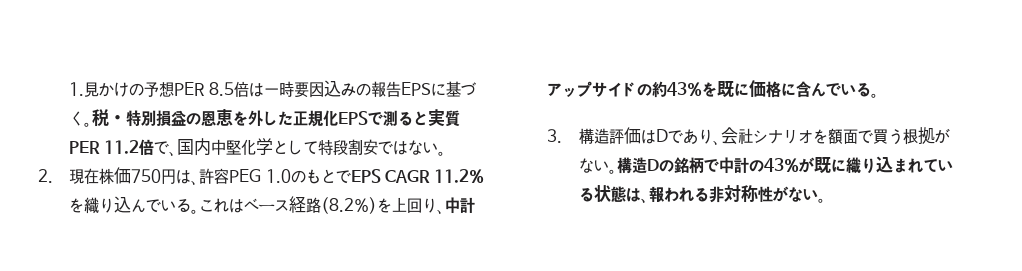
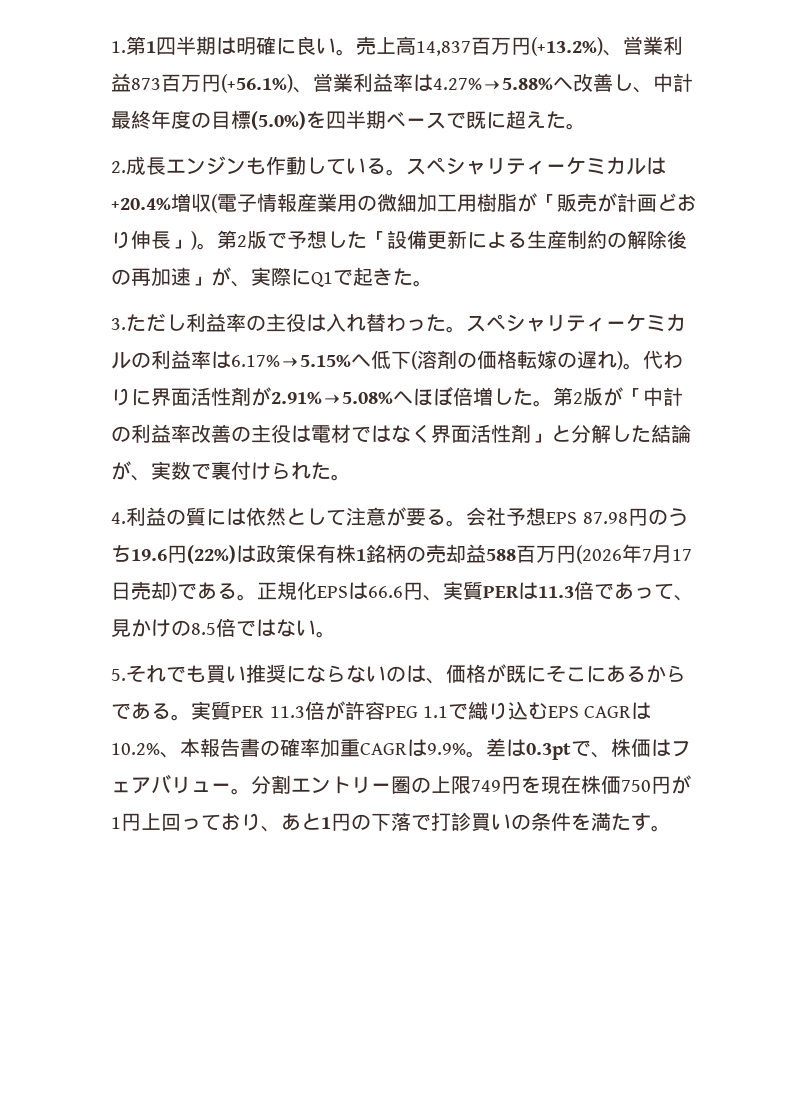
[84,80,477,98] [69,109,461,127] [69,138,446,157] [38,167,485,186] [69,196,476,215] [547,80,880,98] [547,127,950,146] [578,156,953,174] [578,185,818,203] 見かけの予想PER 8.5倍は一時要因込みの報告EPSに基づく。税・特別損益の恩恵を外した正規化EPSで測ると実質PER 11.2倍で、国内中堅化学として特段割安ではない。 // 2.現在株価750円は、許容PEG 1.0のもとでEPS CAGR 11.2%を織り込んでいる。これはベース経路(8.2%)を上回り、中計アップサイドの約43%を既に価格に含んでいる。 // 3.構造評価はDであり、会社シナリオを額面で買う根拠がない。構造Dの銘柄で中計の43%が既に織り込まれている状態は、報われる非対称性がない -> [126,36,684,56] [111,73,694,93] [111,110,587,130] [111,156,667,176] [111,193,698,213] [111,230,688,250] [111,267,434,287] [111,313,687,333] [111,350,684,370] [111,386,684,407] [111,424,692,443] [111,461,352,481] [111,507,688,527] [111,544,693,564] [111,581,695,601] [111,618,337,638] [111,664,687,684] [111,701,652,721] [111,738,692,760] [111,774,692,795] [111,812,652,832] 第1四半期は明確に良い。売上高14,837百万円(+13.2%)、営業利益873百万円(+56.1%)、営業利益率は4.27%→5.88%へ改善し、中計最終年度の目標(5.0%)を四半期ベースで既に超えた。 // 2.成長エンジンも作動している。スペシャリティーケミカルは+20.4%増収(電子情報産業用の微細加工用樹脂が「販売が計画どおり伸長」)。第2版で予想した「設備更新による生産制約の解除後の再加速」が、実際にQ1で起きた。 // 3.ただし利益率の主役は入れ替わった。スペシャリティーケミカルの利益率は6.17%→5.15%へ低下(溶剤の価格転嫁の遅れ)。代わりに界面活性剤が2.91%→5.08%へほぼ倍増した。第2版が「中計の利益率改善の主役は電材ではなく界面活性剤」と分解した結論が、実数で裏付けられた。 // 4.利益の質には依然として注意が要る。会社予想EPS 87.98円のうち19.6円(22%)は政策保有株1銘柄の売却益588百万円(2026年7月17日売却)である。正規化EPSは66.6円、実質PERは11.3倍であって、見かけの8.5倍ではない。 // 5.それでも買い推奨にならないのは、価格が既にそこにあるからである。実質PER 11.3倍が許容PEG 1.1で織り込むEPS CAGRは10.2%、本報告書の確率加重CAGRは9.9%。差は0.3ptで、株価はフェアバリュー。分割エントリー圏の上限749円を現在株価750円が1円上回っており、あと1円の下落で打診買いの条件を満たす

